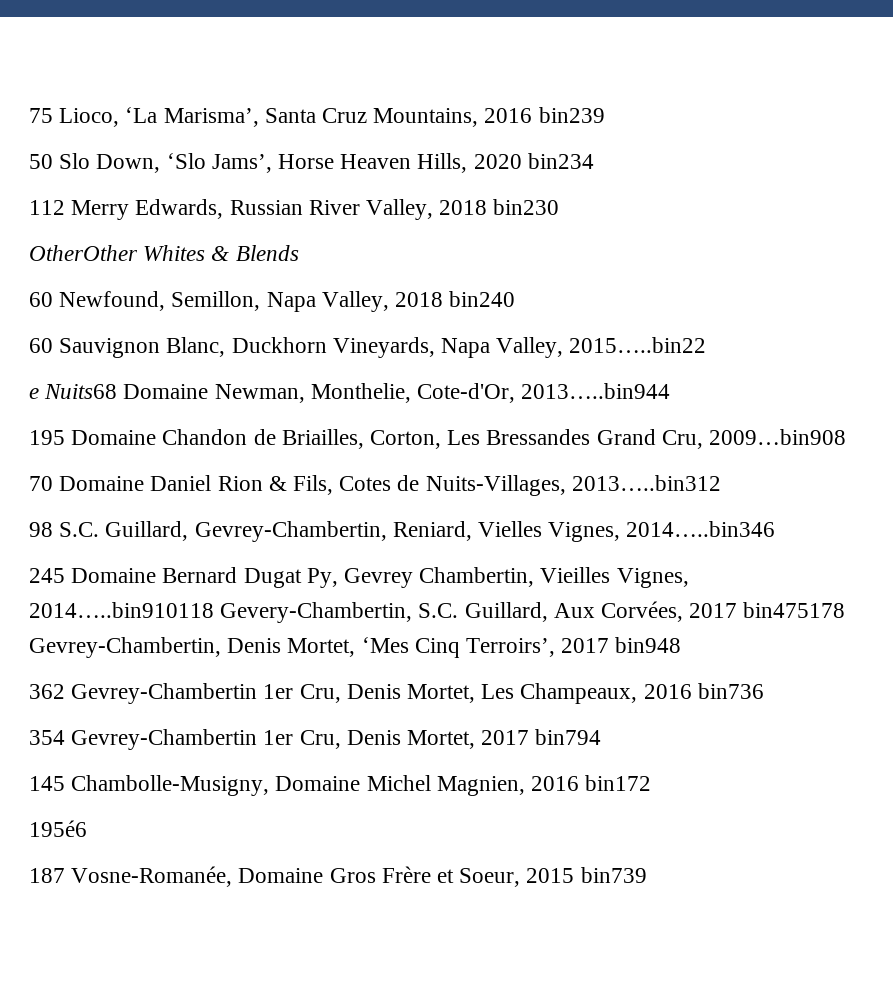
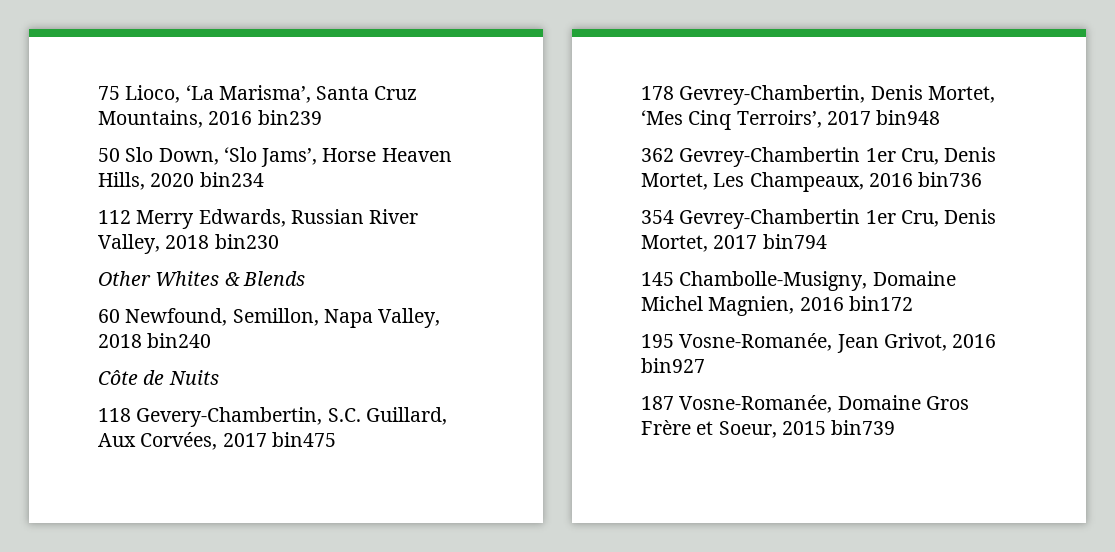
[29,245,138,261] OtherOther -> [98,271,151,286] Other
[29,337,707,358] [29,383,671,403] [29,429,847,449] [29,475,721,496] [29,521,776,542] [29,567,689,588] [29,602,214,618] 60 Sauvignon Blanc, Duckhorn Vineyards, Napa Valley, 2015…..bin22 // e Nuits68 Domaine Newman, Monthelie, Cote-d'Or, 2013…..bin944 // 195 Domaine Chandon de Briailles, Corton, Les Bressandes Grand Cru, 2009…bin908 // 70 Domaine Daniel Rion & Fils, Cotes de Nuits-Villages, 2013…..bin312 // 98 S.C. Guillard, Gevrey-Chambertin, Reniard, Vielles Vignes, 2014…..bin346 // 245 Domaine Bernard Dugat Py, Gevrey Chambertin, Vieilles Vignes, 2014…..bin910118 -> [98,370,219,385] [98,408,131,422] Côte de Nuits // 118
[743,602,846,618] bin475178 -> [271,432,336,447] [641,86,674,100] bin475 // 178
[29,820,87,837] 195é6 -> [641,333,997,353] [641,358,705,373] 195 Vosne-Romanée, Jean Grivot, 2016 bin927

